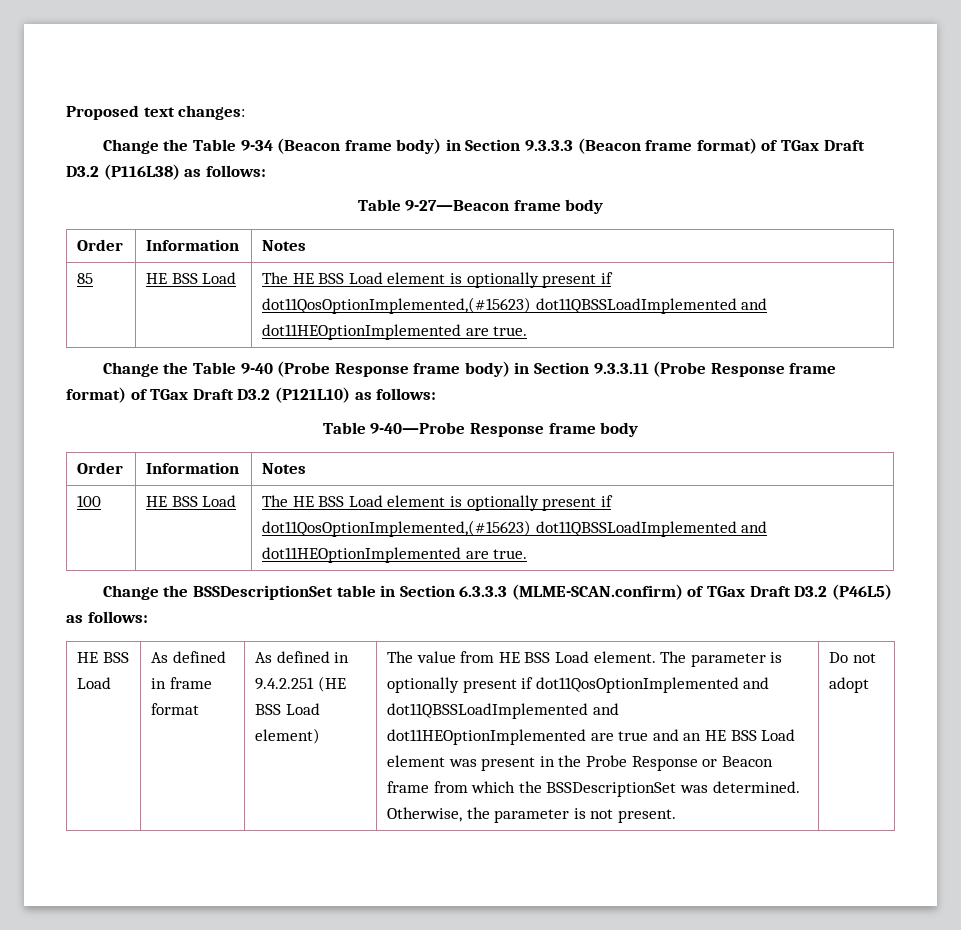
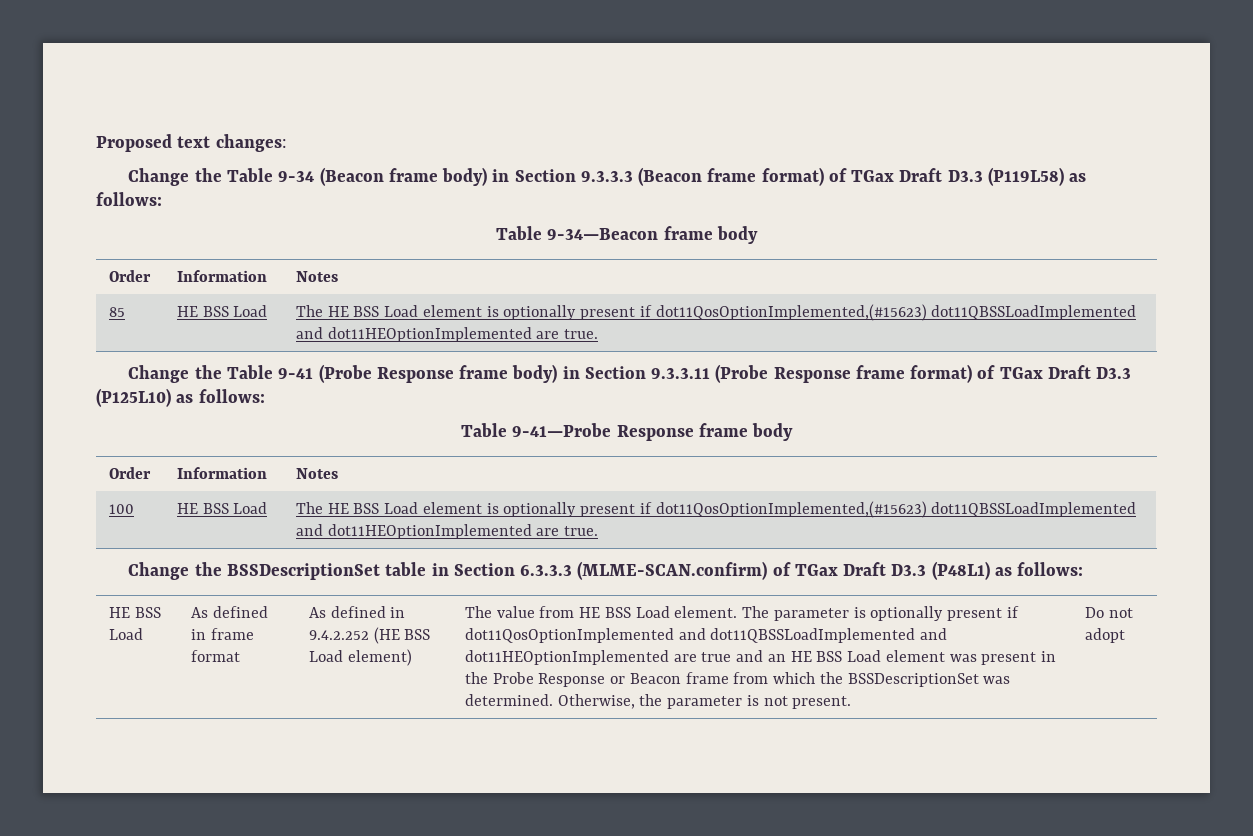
[66,164,266,180] [357,199,510,211] D3.2 (P116L38) as follows: // Table 9-27—Beacon -> [947,167,1087,186] [96,192,162,206] [496,226,659,240] D3.3 (P119L58) as follows: // Table 9-34—Beacon
[240,363,273,374] 9-40 -> [278,368,314,379] 9-41
[237,387,437,403] [322,422,466,434] D3.2 (P121L10) as follows: // Table 9-40—Probe -> [1096,367,1132,379] [96,388,265,407] [460,423,612,437] D3.3 (P125L10) as follows: // Table 9-41—Probe
[794,584,892,600] D3.2 (P46L5) -> [891,561,990,580] D3.3 (P48L1)
[255,677,315,690] 9.4.2.251 -> [309,630,370,640] 9.4.2.252

